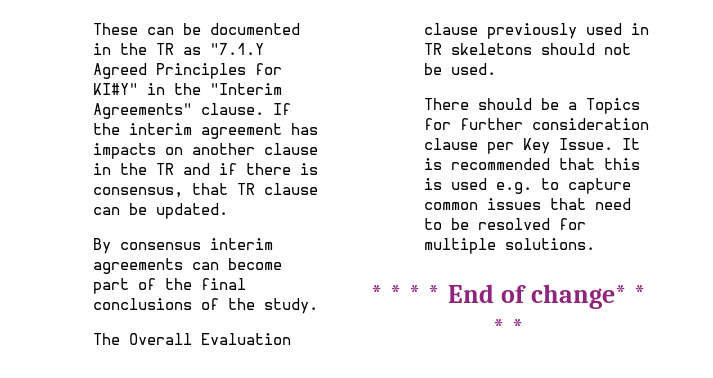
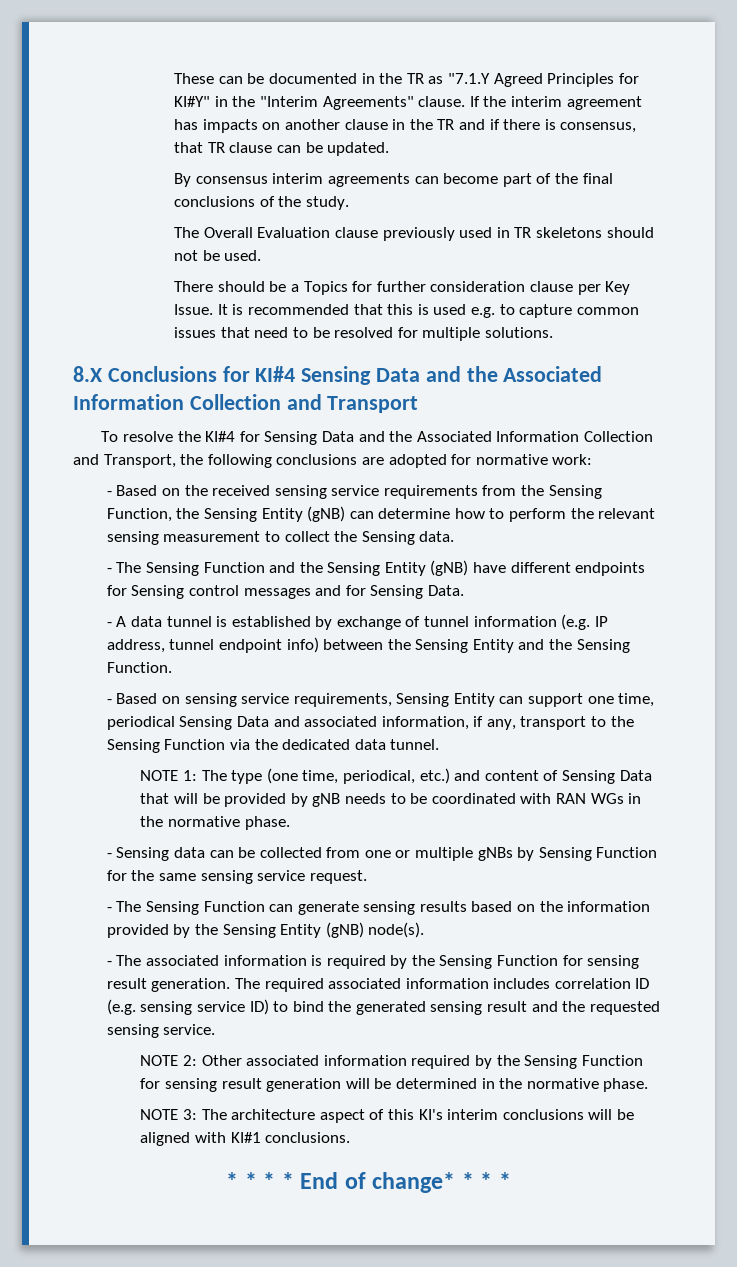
(596, 244) none -> [73,366,603,385] [73,394,419,413] [101,431,653,445] [73,454,593,468] [106,485,602,499] [106,506,656,522] [106,531,455,545] [106,560,646,576] [106,585,464,599] [106,614,608,630] [106,637,630,653] [106,662,172,673] [106,693,655,707] [106,716,634,730] [106,739,440,753] [140,768,652,784] [140,793,642,807] [140,816,290,830] [106,847,658,861] [106,870,367,884] [106,901,651,915] [106,922,425,938] [106,955,640,969] [106,978,650,992] [106,999,660,1015] [106,1024,216,1038] [140,1055,643,1069] [140,1078,649,1092] [140,1109,634,1123] [140,1132,351,1146] // 8.X Conclusions for KI#4 Sensing Data and the Associated Information Collection and Transport // To resolve the KI#4 for Sensing Data and the Associated Information Collection and Transport, the following conclusions are adopted for normative work: // - Based on the received sensing service requirements from the Sensing Function, the Sensing Entity (gNB) can determine how to perform the relevant sensing measurement to collect the Sensing data. // - The Sensing Function and the Sensing Entity (gNB) have different endpoints for Sensing control messages and for Sensing Data. // - A data tunnel is established by exchange of tunnel information (e.g. IP address, tunnel endpoint info) between the Sensing Entity and the Sensing Function. // - Based on sensing service requirements, Sensing Entity can support one time, periodical Sensing Data and associated information, if any, transport to the Sensing Function via the dedicated data tunnel. // NOTE 1: The type (one time, periodical, etc.) and content of Sensing Data that will be provided by gNB needs to be coordinated with RAN WGs in the normative phase. // - Sensing data can be collected from one or multiple gNBs by Sensing Function for the same sensing service request. // - The Sensing Function can generate sensing results based on the information provided by the Sensing Entity (gNB) node(s). // - The associated information is required by the Sensing Function for sensing result generation. The required associated information includes correlation ID (e.g. sensing service ID) to bind the generated sensing result and the requested sensing service. // NOTE 2: Other associated information required by the Sensing Function for sensing result generation will be determined in the normative phase. // NOTE 3: The architecture aspect of this KI's interim conclusions will be aligned with KI#1 conclusions.

